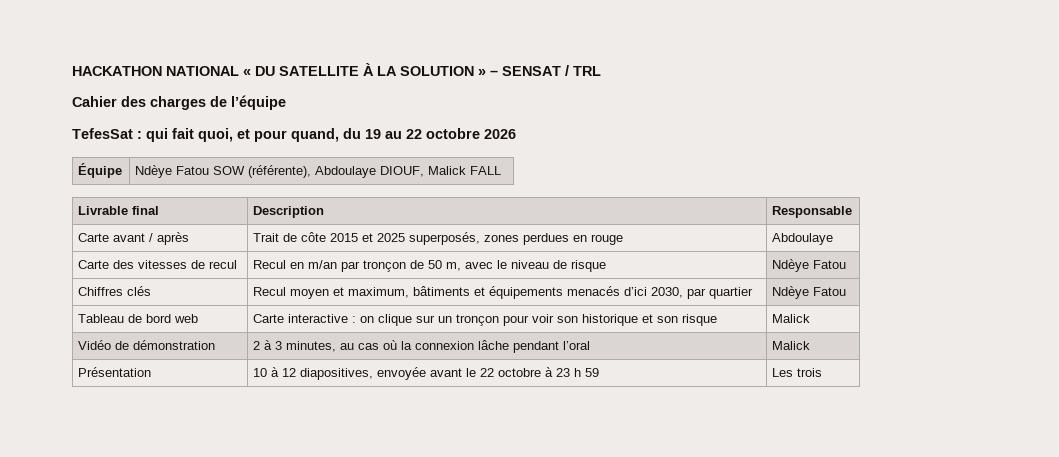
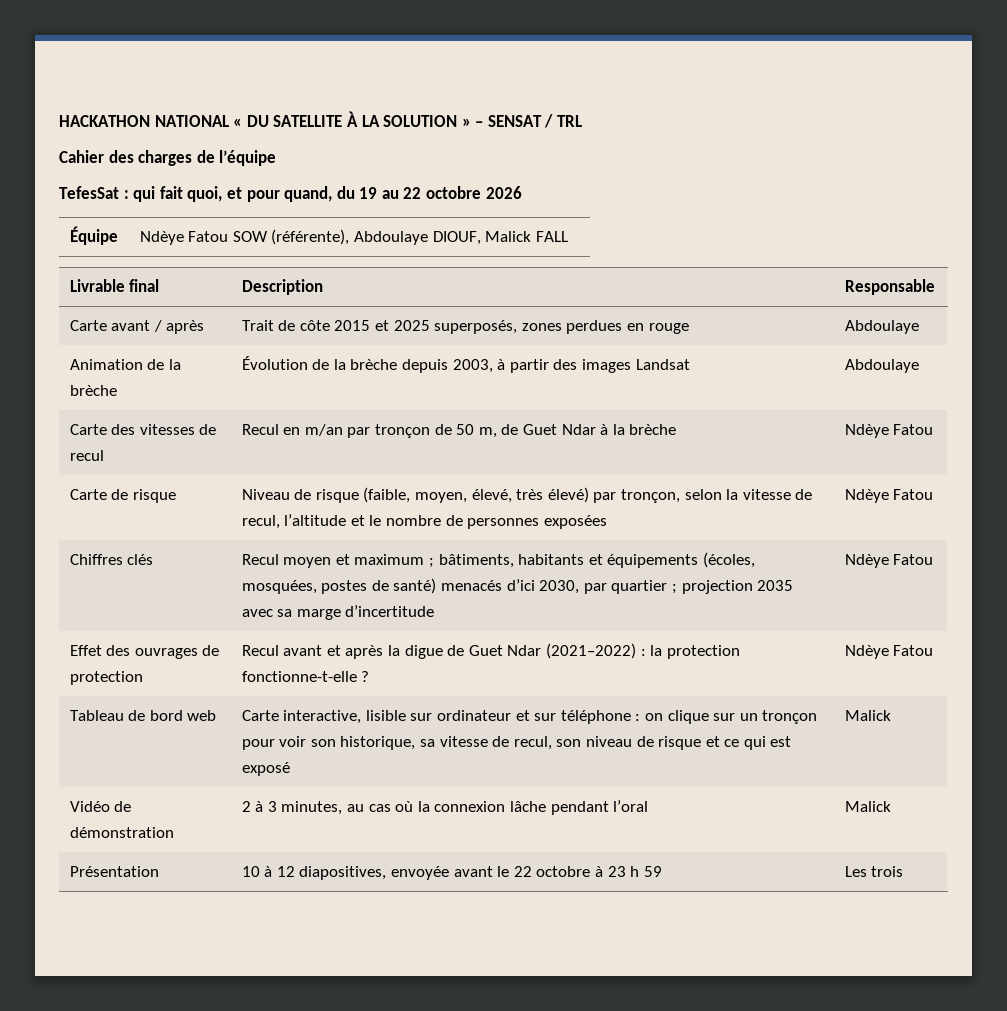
(834, 239) none -> [69,359,181,370] [69,385,117,396] [241,356,690,373] [844,359,919,373] // Animation de la brèche | Évolution de la brèche depuis 2003, à partir des images Landsat | Abdoulaye
[465,260,607,272] avec le niveau de risque -> [501,424,677,435] [844,424,934,438] [69,489,176,503] [241,487,813,503] [241,514,607,529] de Guet Ndar à la brèche | Ndèye Fatou // Carte de risque | Niveau de risque (faible, moyen, élevé, très élevé) par tronçon, selon la vitesse de recul, l’altitude et le nombre de personnes exposées
[348,286,564,299] maximum, bâtiments et équipements -> [354,552,755,568] [241,578,437,594] maximum ; bâtiments, habitants et équipements (écoles, mosquées, postes de santé)
(754, 293) none -> [671,580,794,594] [241,605,435,620] [844,554,934,568] [69,645,220,659] [69,671,143,685] [241,643,740,659] [241,671,370,682] ; projection 2035 avec sa marge d’incertitude | Ndèye Fatou // Effet des ouvrages de protection | Recul avant et après la digue de Guet Ndar (2021–2022) : la protection fonctionne-t-elle ?
[288,314,349,323] interactive -> [283,710,631,724] interactive, lisible sur ordinateur et sur téléphone
[582,314,718,326] historique et son risque -> [340,736,792,750] [241,762,290,776] historique, sa vitesse de recul, son niveau de risque et ce qui est exposé

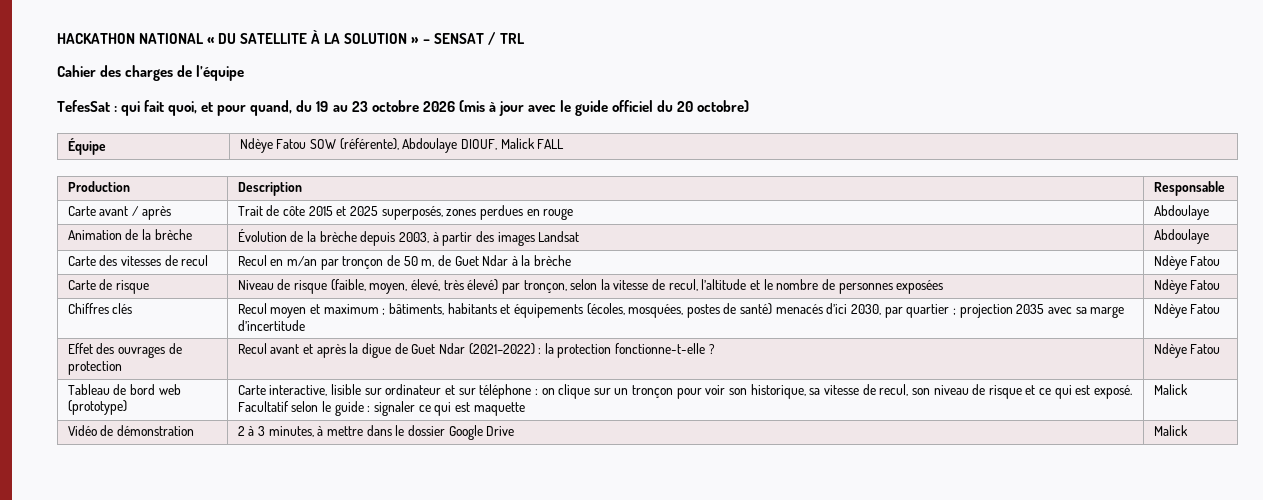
[403,187,422,199] 22 -> [351,101,368,112] 23
(522, 192) none -> [458,100,750,116] (mis à jour avec le guide officiel du 20 octobre)
[69,279,160,292] Livrable final -> [67,181,130,192] Production
(217, 715) none -> [67,400,127,415] (prototype)
[241,762,290,776] exposé -> [1094,385,1133,399] [237,401,525,416] exposé. Facultatif selon le guide : signaler ce qui est maquette
[346,800,649,815] [844,801,891,812] [69,866,159,877] [241,866,662,880] [844,866,904,877] au cas où la connexion lâche pendant l’oral | Malick // Présentation | 10 à 12 diapositives, envoyée avant le 22 octobre à 23 h 59 | Les trois -> [317,425,515,440] [1153,425,1188,436] à mettre dans le dossier Google Drive | Malick

